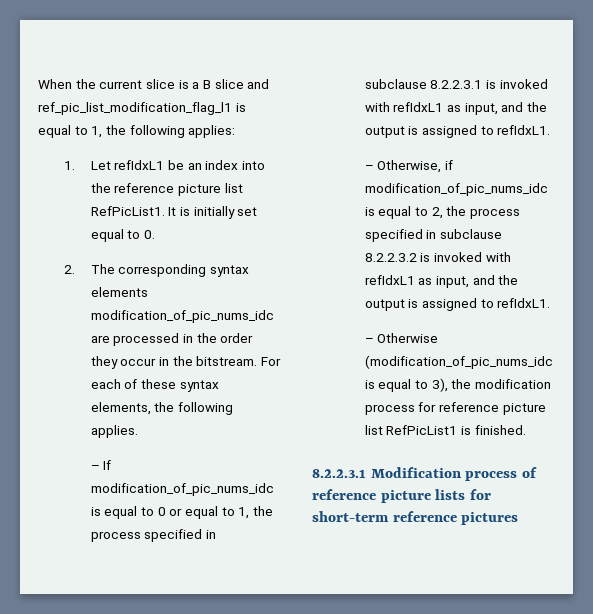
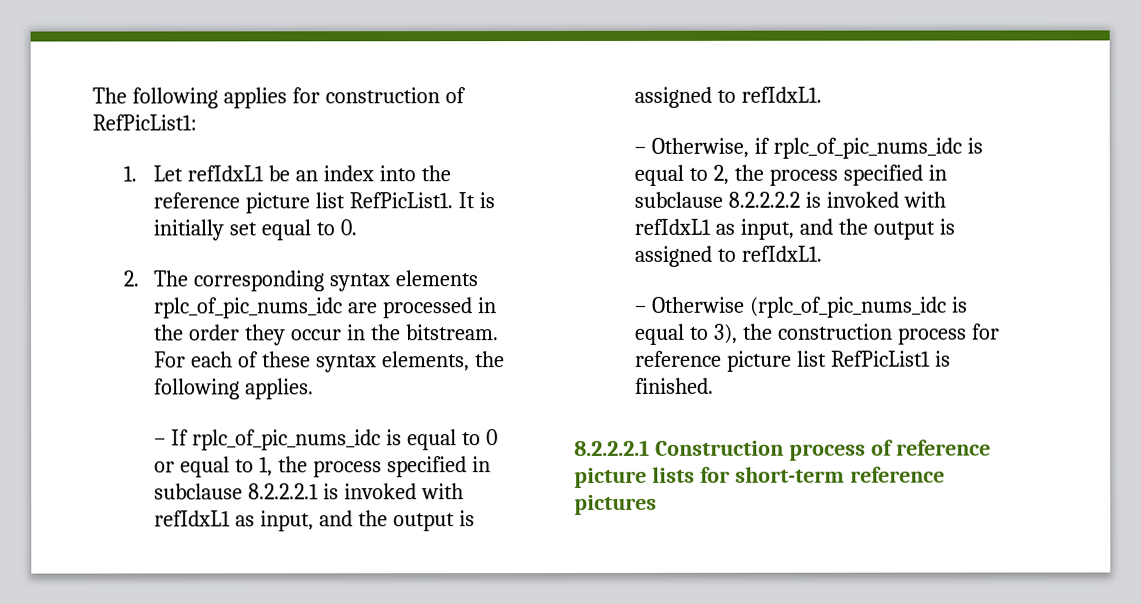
[38,79,270,89] [38,102,246,115] [38,125,236,138] When the current slice is a B slice and ref_pic_list_modification_flag_l1 is equal to 1, the following applies: -> [92,87,466,109] [92,114,197,131] The following applies for construction of RefPicList1:
[90,310,274,323] modification_of_pic_nums_idc -> [153,297,344,319] rplc_of_pic_nums_idc
[90,483,274,496] modification_of_pic_nums_idc -> [192,429,382,451] rplc_of_pic_nums_idc
[430,80,483,89] 8.2.2.3.1 -> [248,483,320,500] 8.2.2.2.1
[364,183,548,196] modification_of_pic_nums_idc -> [773,137,963,159] rplc_of_pic_nums_idc
[364,253,417,262] 8.2.2.3.2 -> [728,191,801,208] 8.2.2.2.2
[364,355,553,369] (modification_of_pic_nums_idc -> [749,296,948,318] (rplc_of_pic_nums_idc
[474,379,551,389] modification -> [778,323,894,340] construction
[312,467,461,478] 8.2.2.3.1 Modification -> [574,439,784,456] 8.2.2.2.1 Construction

